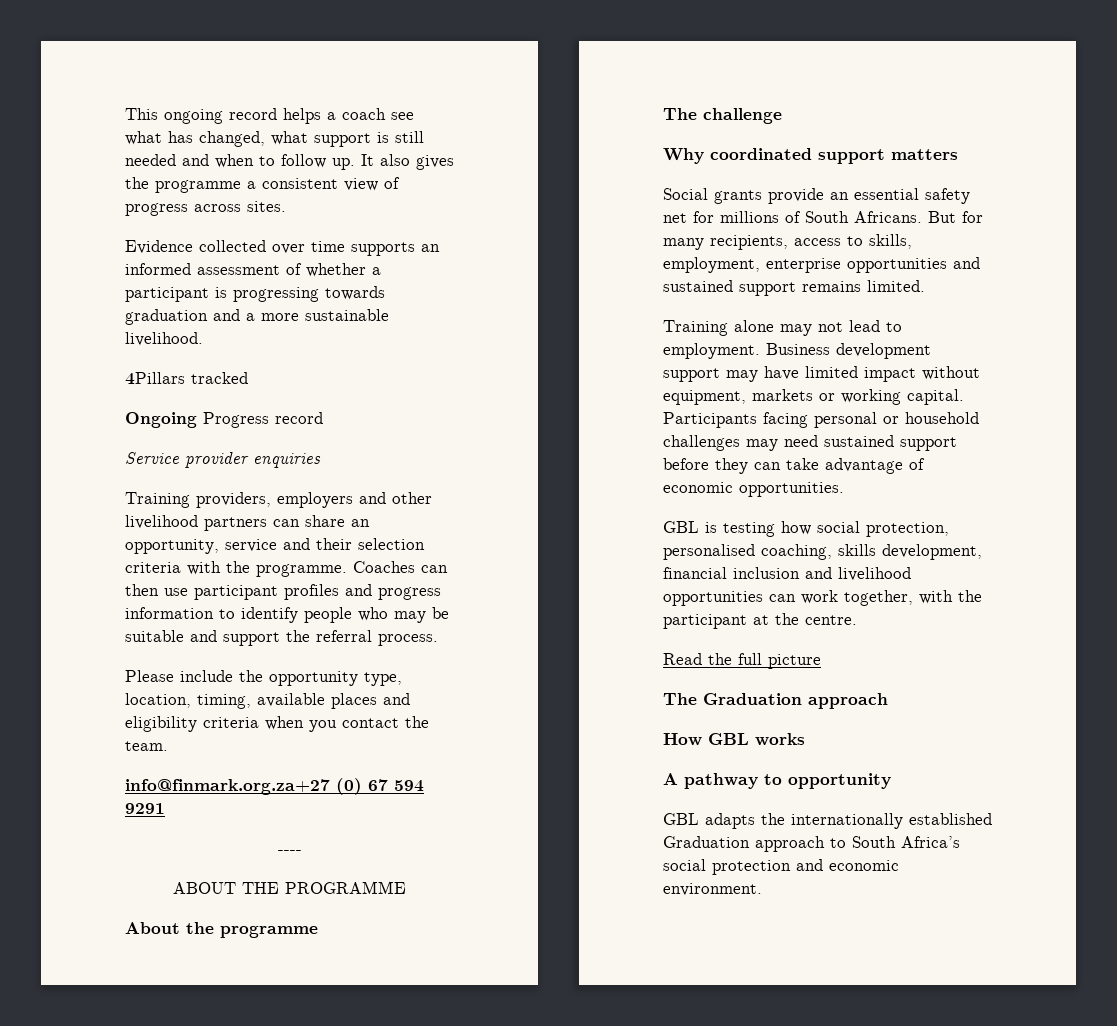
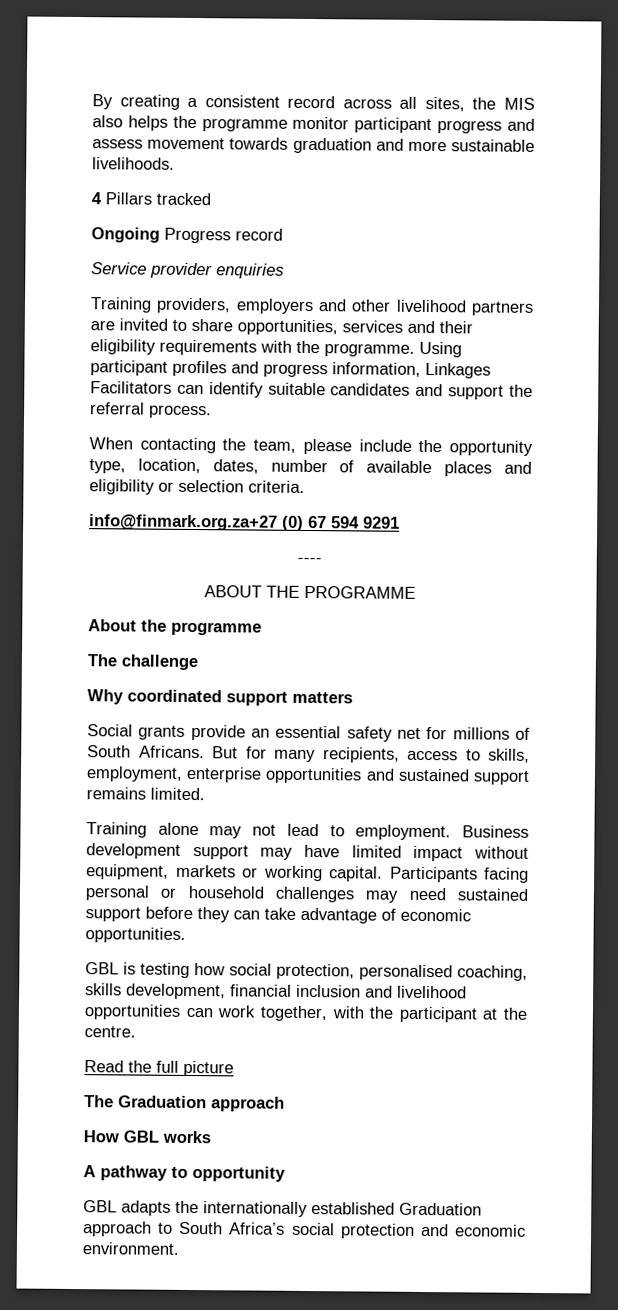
[125,108,414,124] [125,131,424,147] [125,154,454,170] [125,177,400,193] [125,201,286,216] [125,240,440,256] [125,263,381,277] [125,287,319,302] This ongoing record helps a coach see what has changed, what support is still needed and when to follow up. It also gives the programme a consistent view of progress across sites. // Evidence collected over time supports an informed assessment of whether a participant is progressing -> [92,94,535,112] [92,115,535,134] [92,137,226,150] By creating a consistent record across all sites, the MIS also helps the programme monitor participant progress and assess movement
[246,313,255,321] a -> (404, 144) none
[125,332,203,346] [125,372,185,385] livelihood. // 4Pillars -> [92,157,175,170] [91,192,152,205] livelihoods. // 4 Pillars
[273,515,370,527] [125,538,425,554] [125,561,448,577] [125,584,441,600] [125,607,449,623] [125,630,184,642] can share an opportunity, service and their selection criteria with the programme. Coaches can then use participant profiles and progress information to identify people who may be suitable -> [90,318,473,336] [90,339,462,358] [90,360,491,379] [90,381,411,398] are invited to share opportunities, services and their eligibility requirements with the programme. Using participant profiles and progress information, Linkages Facilitators can identify suitable candidates
[125,670,174,682] Please -> [89,437,352,455] When contacting the team, please
[197,694,251,709] timing, -> [212,459,355,474] dates, number of
[203,716,429,732] [125,741,168,751] criteria when you contact the team. -> [158,479,305,493] or selection criteria.

